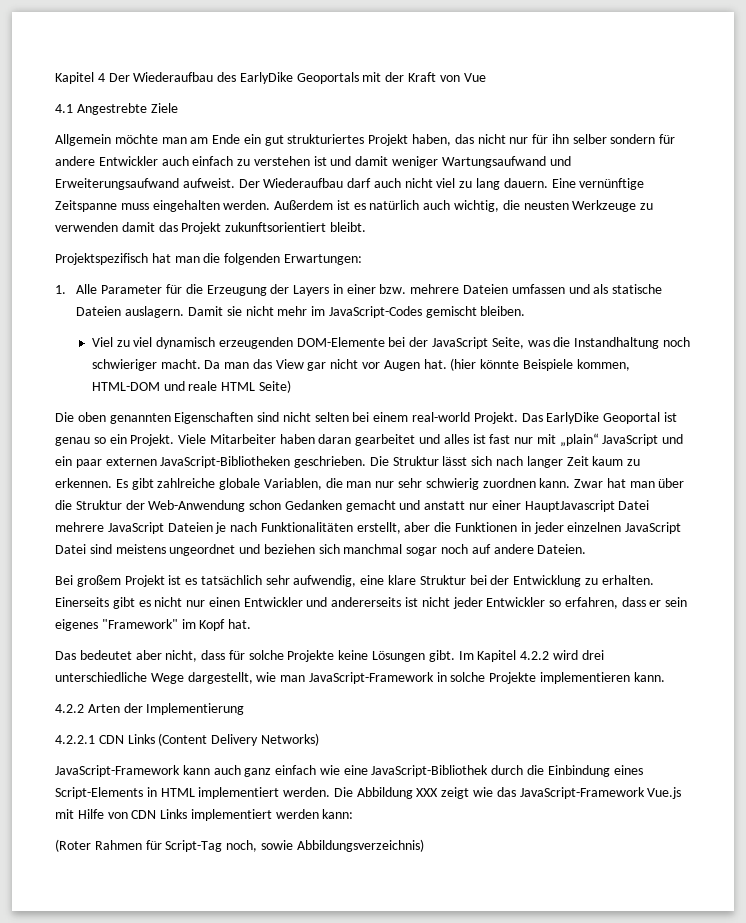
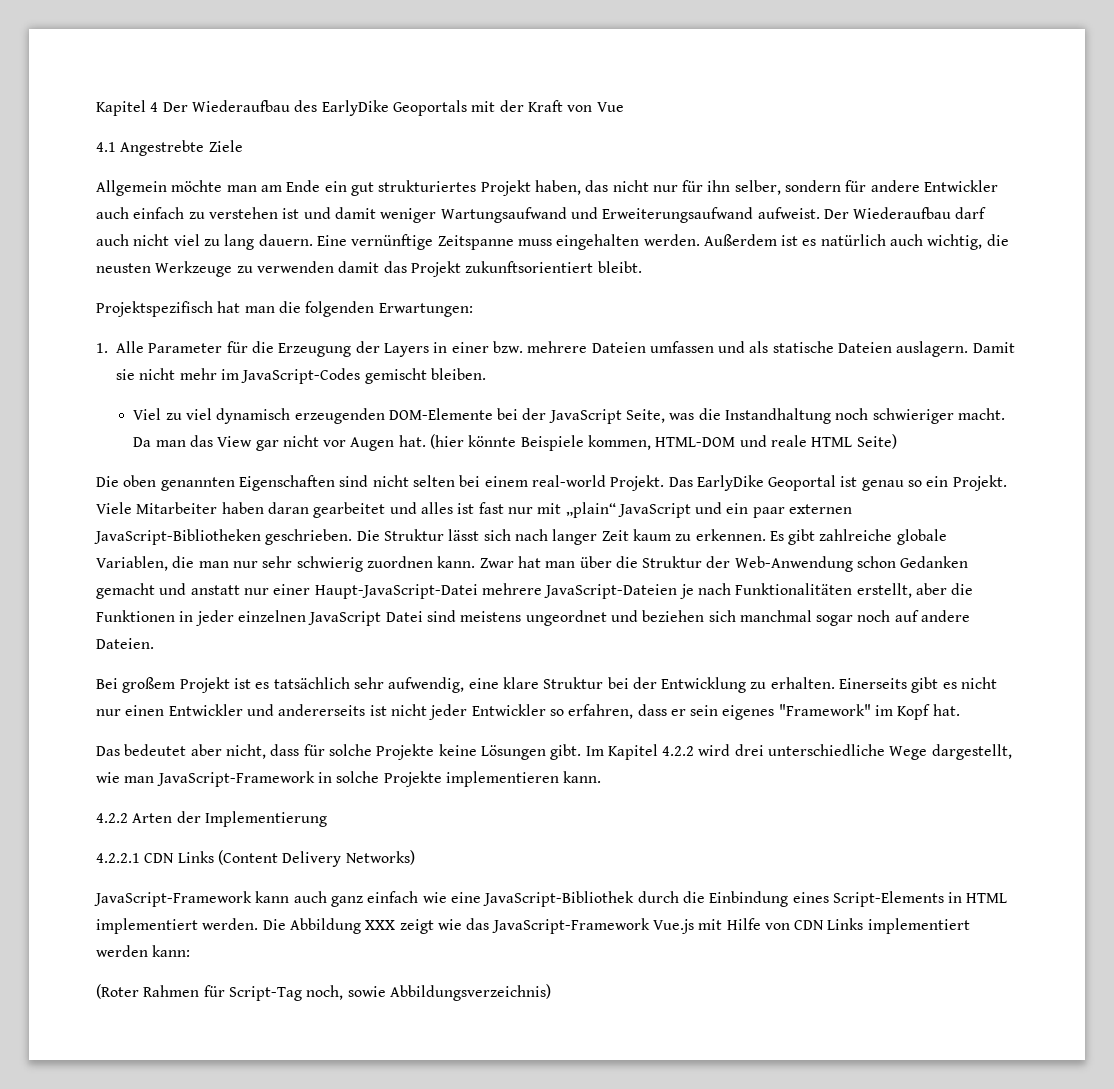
[572,134,607,144] selber -> [734,180,781,195] selber,
[524,500,650,512] [55,522,213,534] HauptJavascript Datei mehrere JavaScript Dateien -> [314,583,678,599] Haupt-JavaScript-Datei mehrere JavaScript-Dateien

